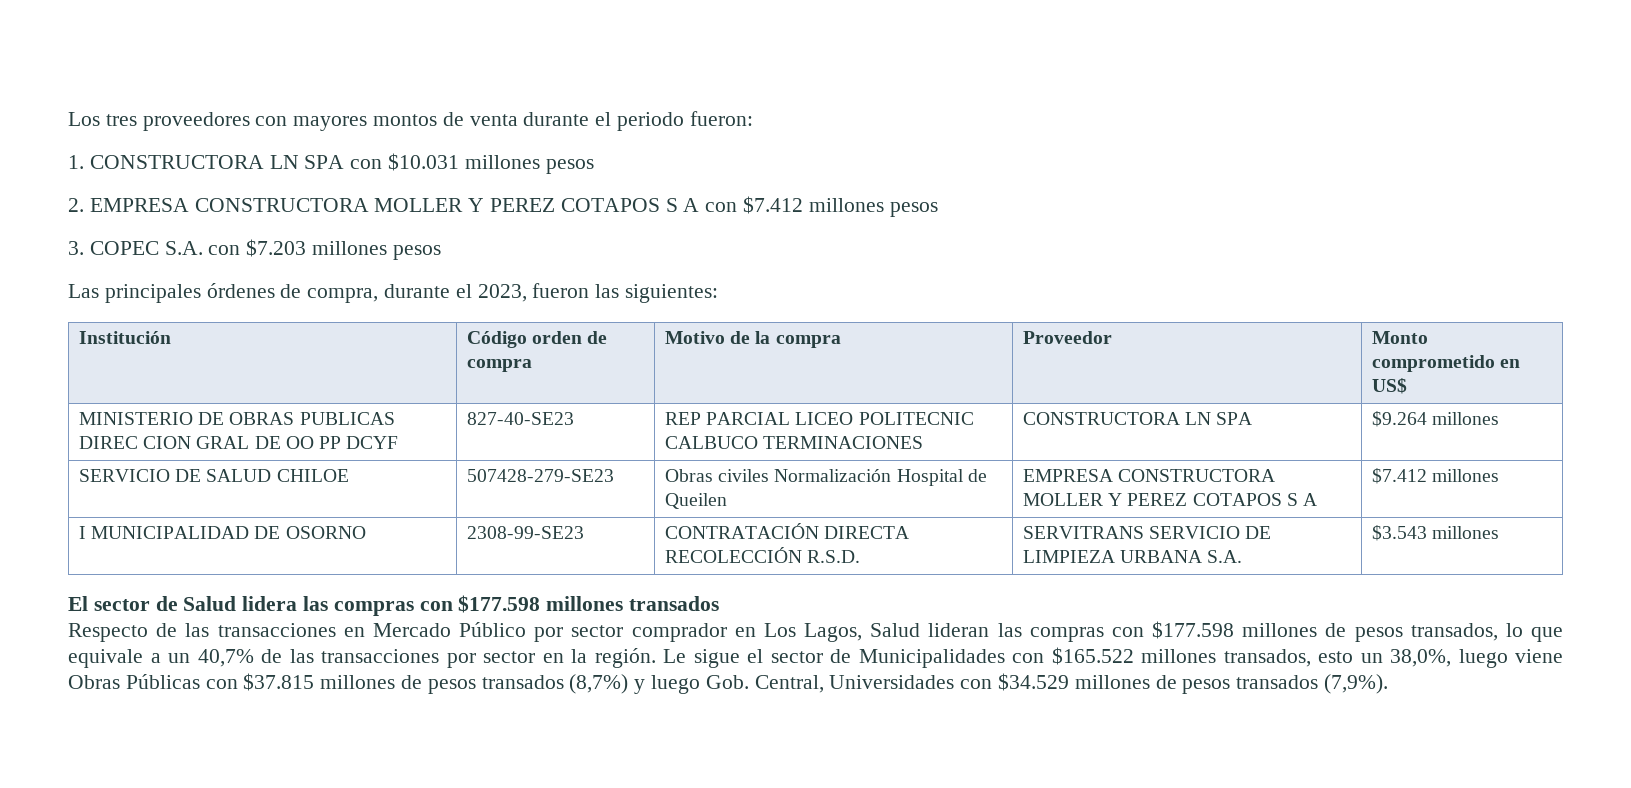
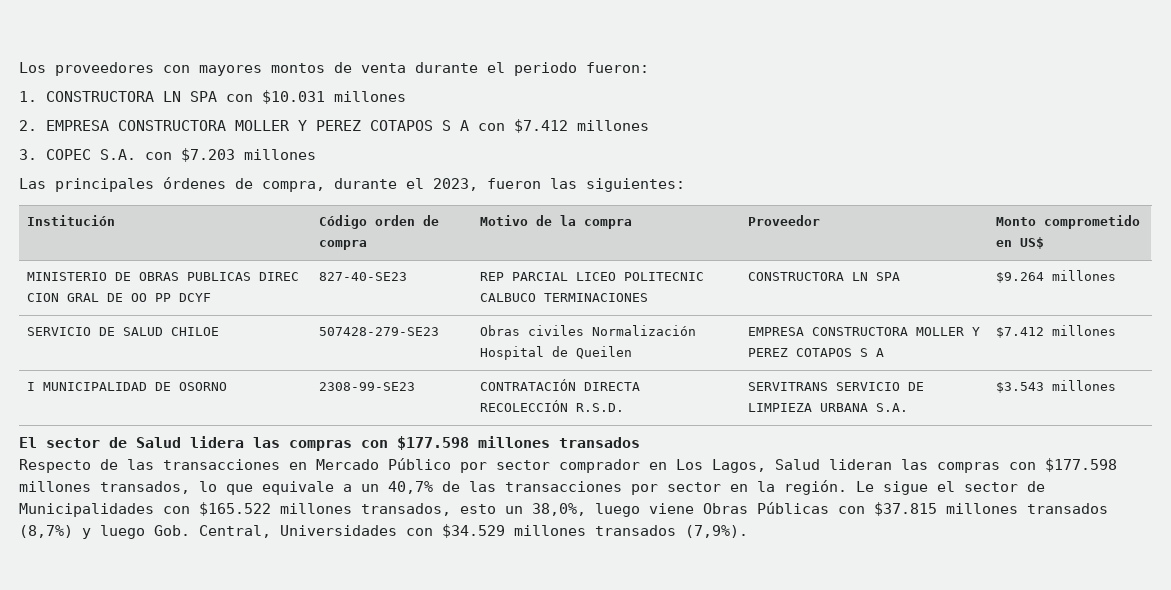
[68,112,137,126] Los tres -> [19,62,46,73] Los
[545,159,594,174] pesos -> (406, 96) none
[889,202,938,217] pesos -> (649, 125) none
[392,245,441,260] pesos -> (316, 154) none
[1325,623,1403,642] de pesos -> (91, 486) none
[401,675,476,694] de pesos -> (1018, 508) none
[1155,675,1231,694] de pesos -> (586, 530) none

